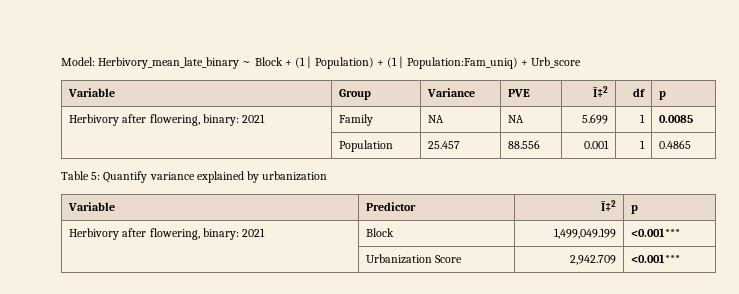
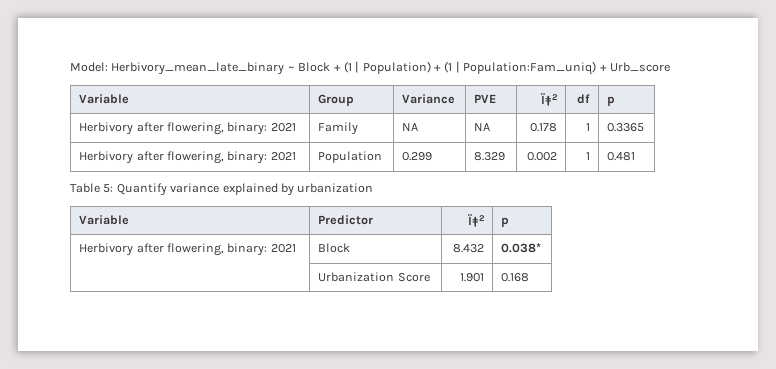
[581,114,608,124] [639,114,645,123] [659,115,694,123] [339,140,394,152] [428,141,461,149] [508,140,541,149] [583,140,609,149] [639,140,645,149] [659,140,692,149] 5.699 | 1 | 0.0085 // | Population | 25.457 | 88.556 | 0.001 | 1 | 0.4865 -> [529,123,557,132] [585,123,590,131] [607,123,645,132] [79,151,296,164] [318,151,383,163] [402,152,433,161] [474,152,506,161] [526,152,557,161] [585,152,590,160] [607,152,636,161] 0.178 | 1 | 0.3365 // Herbivory after flowering, binary: 2021 | Population | 0.299 | 8.329 | 0.002 | 1 | 0.481
[553,228,616,239] [631,228,681,237] 1,499,049.199 | <0.001*** -> [452,244,484,253] [501,243,542,253] 8.432 | 0.038*
[569,255,616,265] [631,254,681,263] 2,942.709 | <0.001*** -> [459,273,484,282] [501,273,530,282] 1.901 | 0.168

